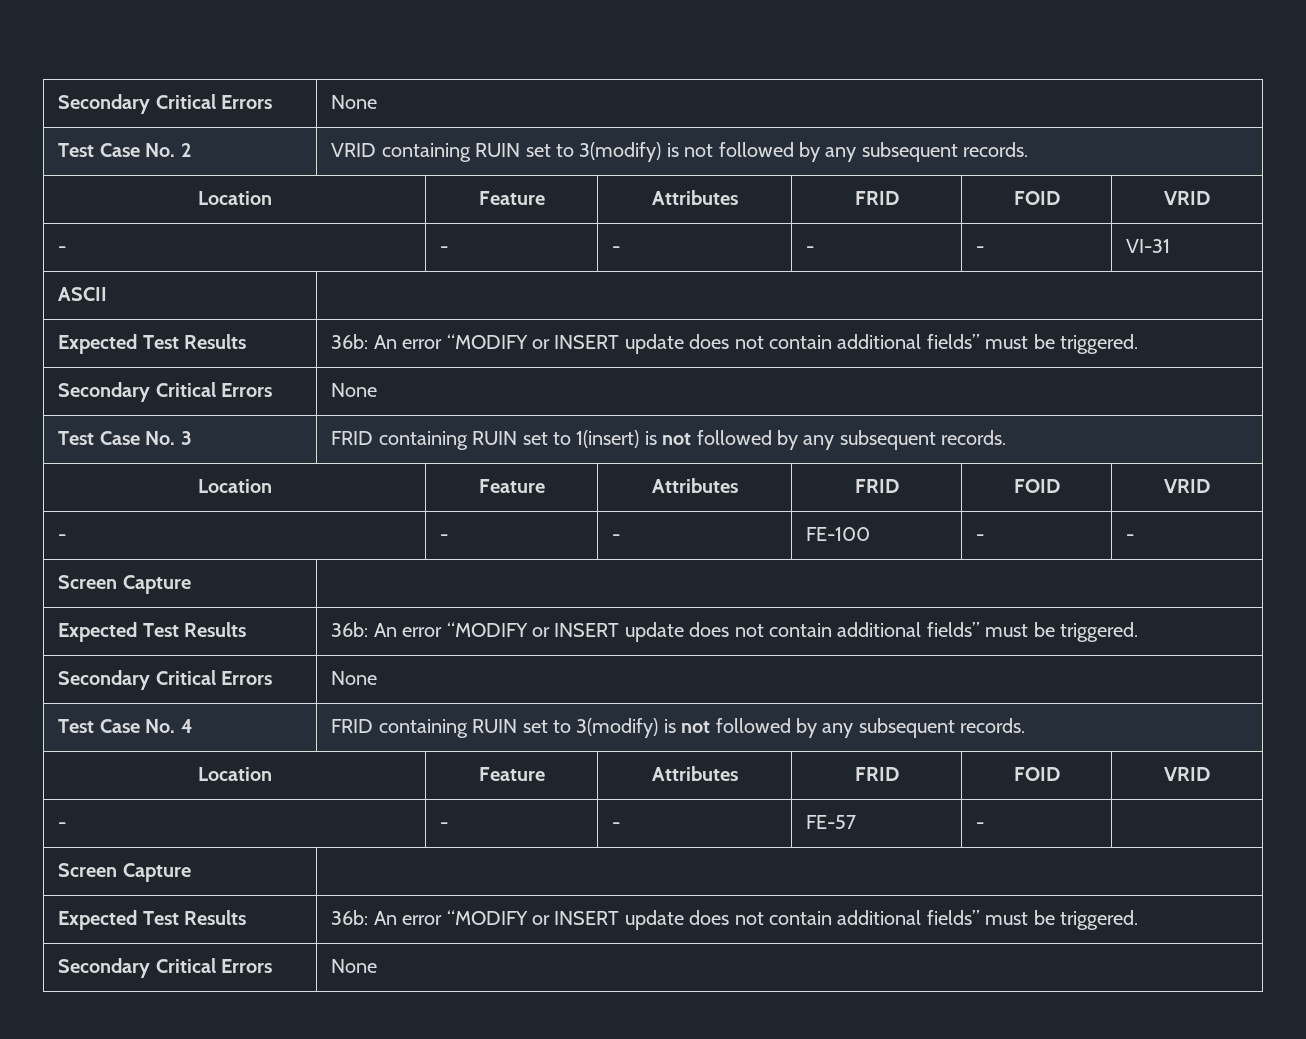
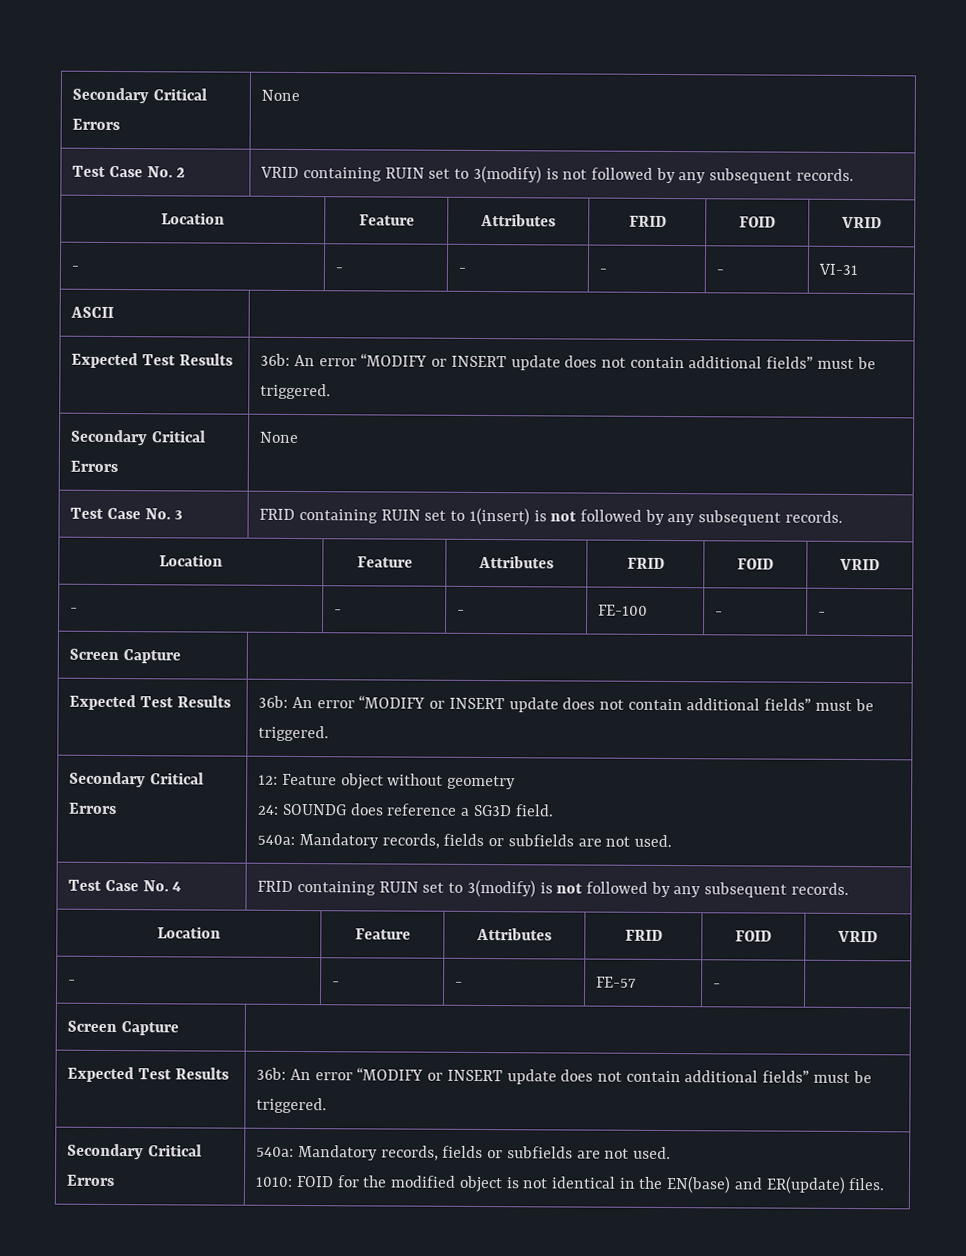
[331,671,378,685] | None -> [258,773,517,790] [257,803,554,817] [257,833,673,849] | 12: Feature object without geometry // 24: SOUNDG does reference a SG3D field. // 540a: Mandatory records, fields or subfields are not used.
[331,959,378,973] | None -> [256,1145,672,1161] [255,1175,886,1194] | 540a: Mandatory records, fields or subfields are not used. // 1010: FOID for the modified object is not identical in the EN(base) and ER(update) files.

